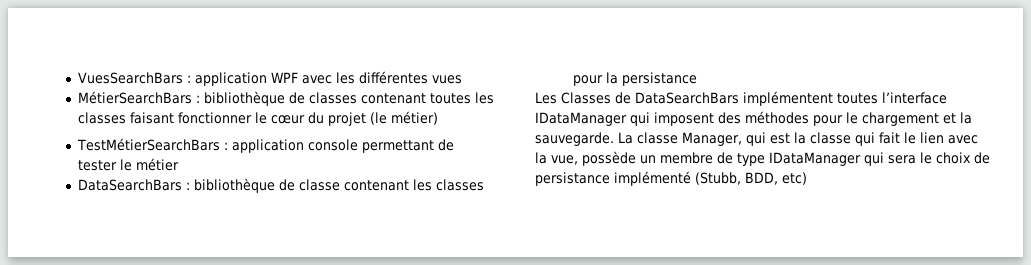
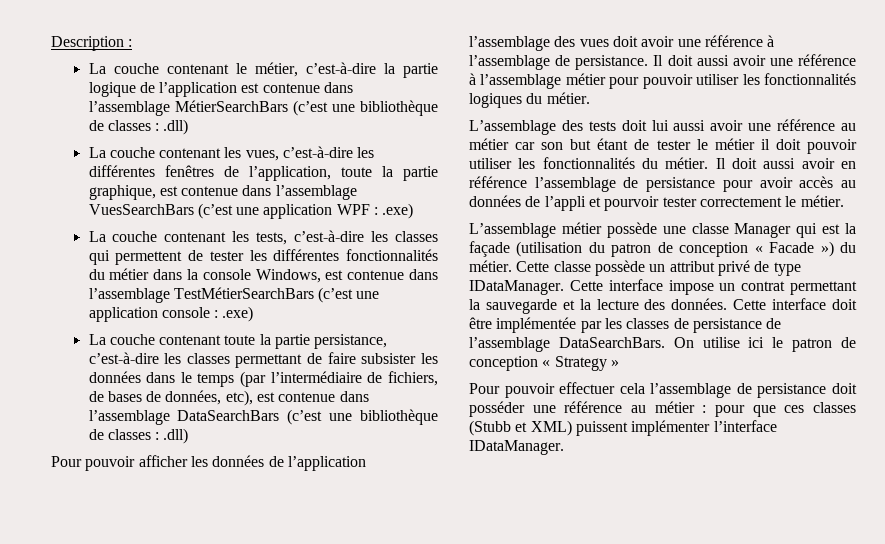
[78,71,463,86] [78,91,495,106] [78,111,439,126] [77,138,455,153] [78,158,180,171] [78,178,485,193] [573,72,698,86] [535,91,947,106] [535,111,972,126] [535,132,978,146] [535,151,990,166] [535,171,807,186] VuesSearchBars : application WPF avec les différentes vues // MétierSearchBars : bibliothèque de classes contenant toutes les classes faisant fonctionner le cœur du projet (le métier) // TestMétierSearchBars : application console permettant de tester le métier // DataSearchBars : bibliothèque de classe contenant les classes pour la persistance // Les Classes de DataSearchBars implémentent toutes l’interface IDataManager qui imposent des méthodes pour le chargement et la sauvegarde. La classe Manager, qui est la classe qui fait le lien avec la vue, possède un membre de type IDataManager qui sera le choix de persistance implémenté (Stubb, BDD, etc) -> [51,36,133,51] [88,62,438,78] [88,82,354,97] [88,100,438,116] [88,119,189,135] [88,146,375,161] [88,165,439,181] [88,185,357,200] [88,203,414,219] [88,230,438,245] [88,249,439,265] [88,268,439,283] [88,287,380,303] [88,306,254,322] [88,334,388,349] [88,352,438,368] [88,371,438,387] [88,390,369,406] [88,409,438,425] [88,428,189,444] [51,455,366,471] [469,35,775,51] [469,54,856,70] [469,73,856,89] [469,92,590,108] [469,119,856,135] [469,138,858,154] [469,157,856,169] [469,176,856,192] [469,195,844,211] [469,222,856,238] [469,241,857,257] [469,260,801,276] [469,279,857,295] [469,298,857,314] [469,317,782,333] [469,337,856,352] [469,356,619,371] [469,382,857,398] [469,401,856,417] [469,420,777,436] [469,440,564,455] Description : // La couche contenant le métier, c’est-à-dire la partie logique de l’application est contenue dans l’assemblage MétierSearchBars (c’est une bibliothèque de classes : .dll) // La couche contenant les vues, c’est-à-dire les différentes fenêtres de l’application, toute la partie graphique, est contenue dans l’assemblage VuesSearchBars (c’est une application WPF : .exe) // La couche contenant les tests, c’est-à-dire les classes qui permettent de tester les différentes fonctionnalités du métier dans la console Windows, est contenue dans l’assemblage TestMétierSearchBars (c’est une application console : .exe) // La couche contenant toute la partie persistance, c’est-à-dire les classes permettant de faire subsister les données dans le temps (par l’intermédiaire de fichiers, de bases de données, etc), est contenue dans l’assemblage DataSearchBars (c’est une bibliothèque de classes : .dll) // Pour pouvoir afficher les données de l’application l’assemblage des vues doit avoir une référence à l’assemblage de persistance. Il doit aussi avoir une référence à l’assemblage métier pour pouvoir utiliser les fonctionnalités logiques du métier. // L’assemblage des tests doit lui aussi avoir une référence au métier car son but étant de tester le métier il doit pouvoir utiliser les fonctionnalités du métier. Il doit aussi avoir en référence l’assemblage de persistance pour avoir accès au données de l’appli et pourvoir tester correctement le métier. // L’assemblage métier possède une classe Manager qui est la façade (utilisation du patron de conception « Facade ») du métier. Cette classe possède un attribut privé de type IDataManager. Cette interface impose un contrat permettant la sauvegarde et la lecture des données. Cette interface doit être implémentée par les classes de persistance de l’assemblage DataSearchBars. On utilise ici le patron de conception « Strategy » // Pour pouvoir effectuer cela l’assemblage de persistance doit posséder une référence au métier : pour que ces classes (Stubb et XML) puissent implémenter l’interface IDataManager.

